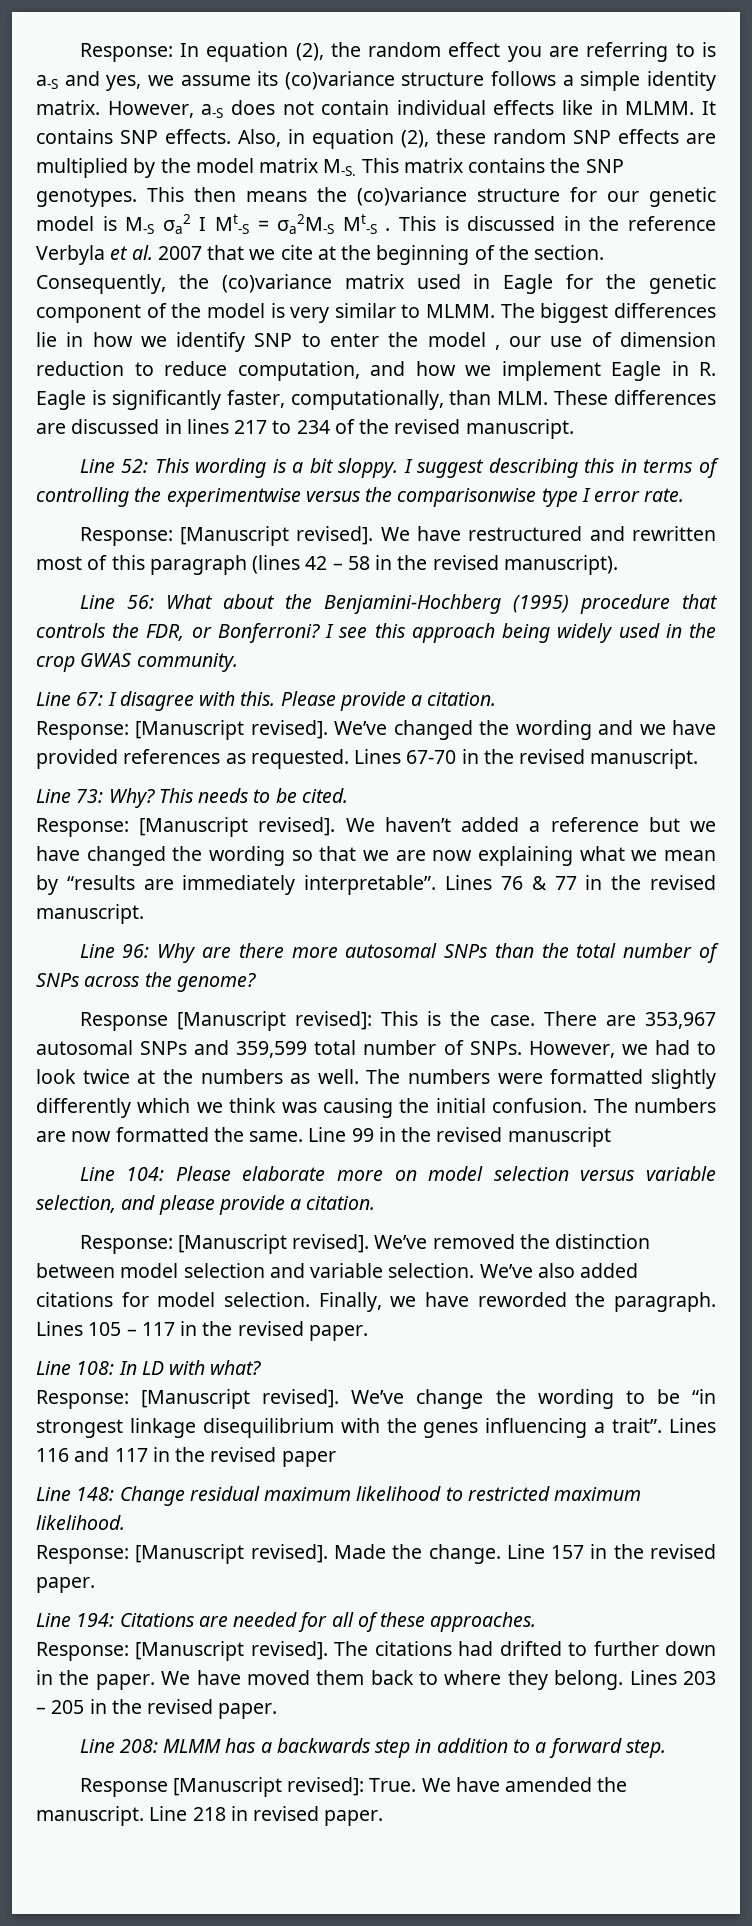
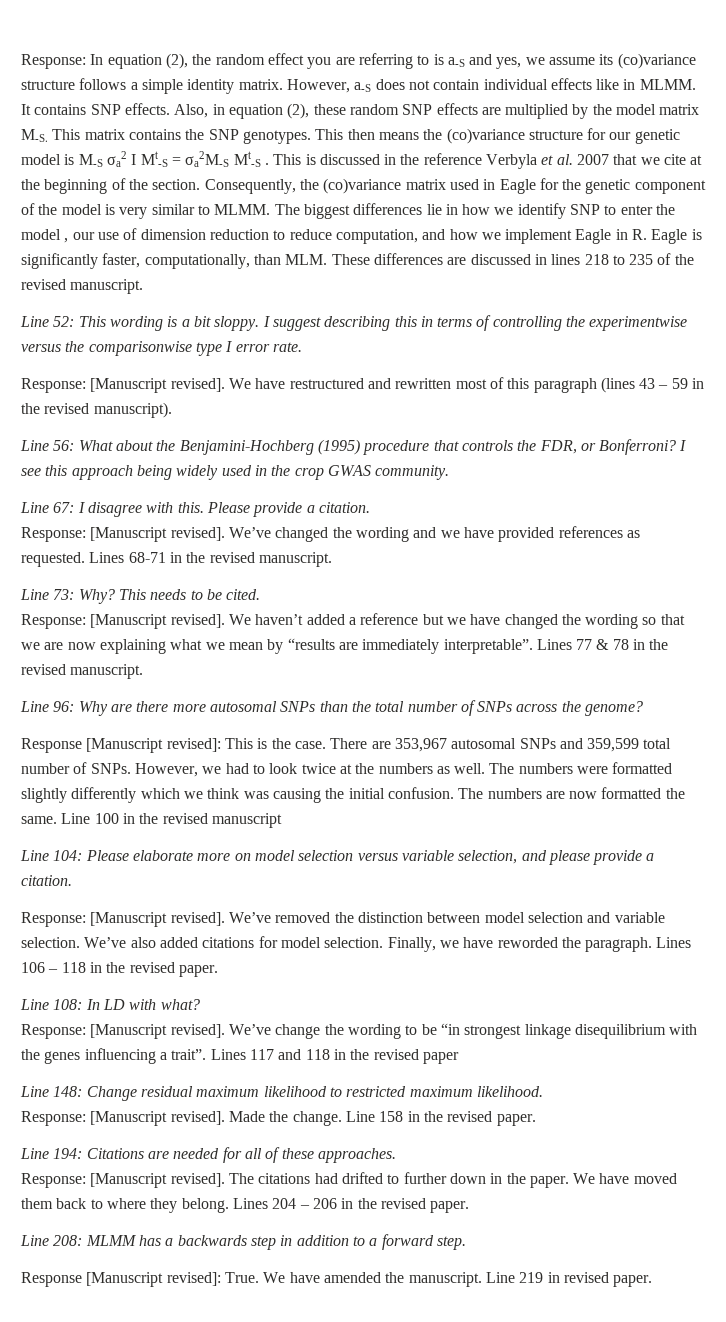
[234,420,330,434] 217 to 234 -> [584,254,654,265] 218 to 235
[305,556,370,570] 42 – 58 -> [639,378,688,389] 43 – 59
[406,750,457,764] 67-70 -> [128,552,166,563] 68-71
[500,876,577,890] 76 & 77 -> [576,639,629,650] 77 & 78
[351,1128,374,1142] 99 -> [94,813,119,824] 100
[88,1322,175,1336] 105 – 117 -> [21,962,86,973] 106 – 118
[36,1447,148,1462] 116 and 117 -> [249,1049,330,1060] 117 and 118
[551,1545,585,1559] 157 -> [379,1111,404,1122] 158
[682,1671,716,1685] [36,1700,85,1714] 203 – 205 -> [272,1198,337,1209] 204 – 206
[192,1807,226,1821] 218 -> [519,1272,544,1283] 219

